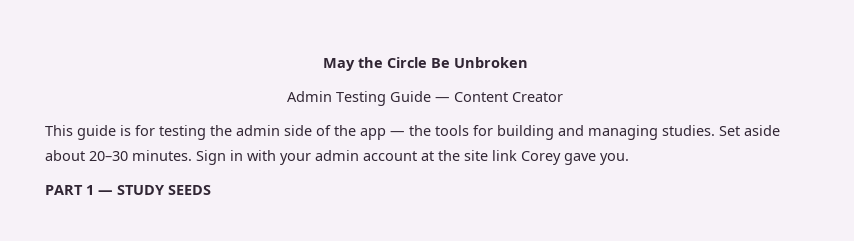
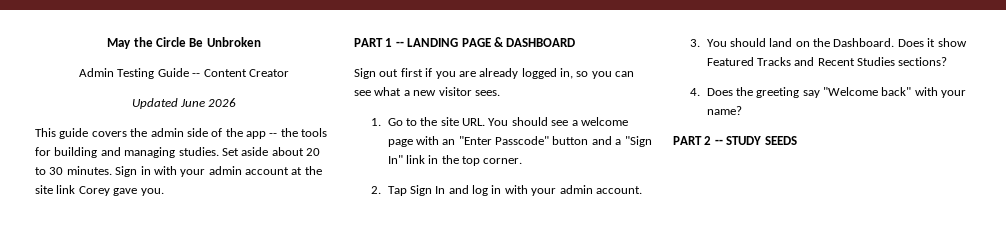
[435,97,450,102] — -> [192,73,201,77] --
(563, 97) none -> [131,98,237,109] // Updated June 2026
[120,125,206,140] is for testing -> [91,131,127,137] covers
[390,131,405,136] — -> [269,133,278,137] --
[89,151,128,161] 20–30 -> [306,148,320,156] [35,167,64,175] 20 to 30
[98,190,113,195] — -> [395,37,576,47] [354,68,635,79] [354,87,500,96] [370,117,628,126] [387,136,652,147] [387,155,523,166] [370,185,642,196] [689,38,967,47] [706,57,948,66] [689,87,967,98] [706,106,742,115] [673,136,723,145] -- LANDING PAGE & DASHBOARD // Sign out first if you are already logged in, so you can see what a new visitor sees. // 1. Go to the site URL. You should see a welcome page with an "Enter Passcode" button and a "Sign In" link in the top corner. // 2. Tap Sign In and log in with your admin account. // 3. You should land on the Dashboard. Does it show Featured Tracks and Recent Studies sections? // 4. Does the greeting say "Welcome back" with your name? // PART 2 --

